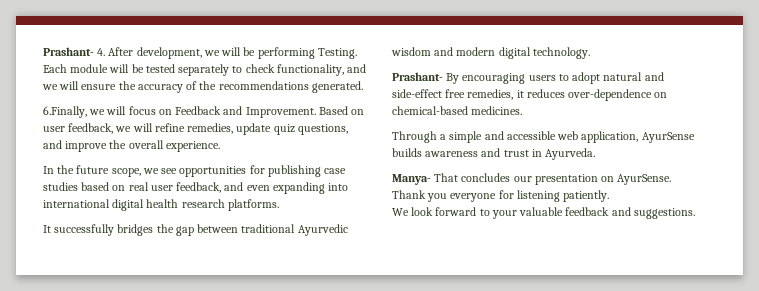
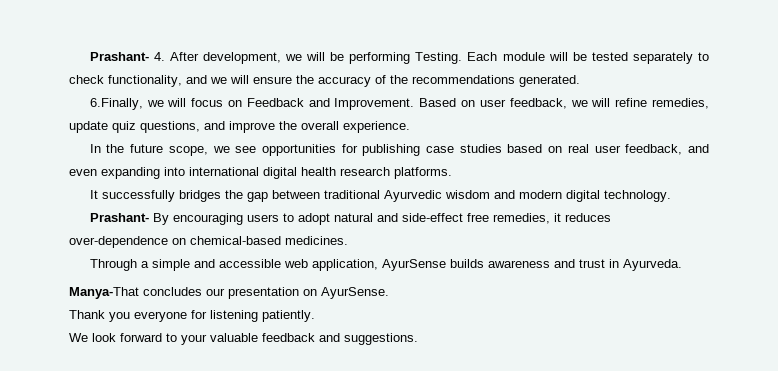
[392,173,459,185] Manya- That -> [69,287,139,299] Manya-That

